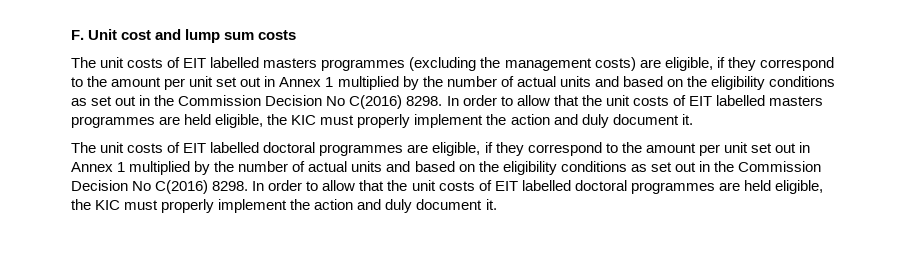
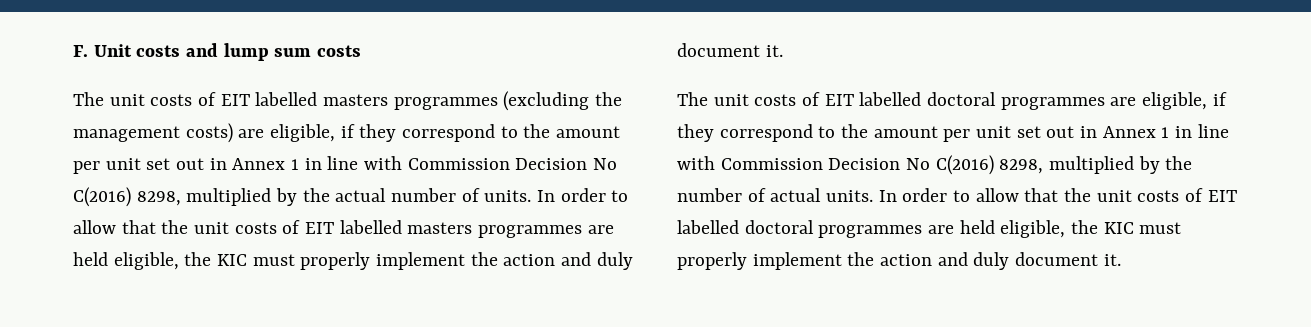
[121,30,152,40] cost -> [136,45,181,57] costs
[337,76,836,90] [71,95,443,109] multiplied by the number of actual units and based on the eligibility conditions as set out in the Commission Decision No C(2016) 8298. -> [304,156,618,170] [73,187,532,207] in line with Commission Decision No C(2016) 8298, multiplied by the actual number of units.
[129,161,821,175] [71,180,249,194] multiplied by the number of actual units and based on the eligibility conditions as set out in the Commission Decision No C(2016) 8298. -> [1175,124,1229,138] [677,155,1193,175] [677,188,874,202] in line with Commission Decision No C(2016) 8298, multiplied by the number of actual units.

